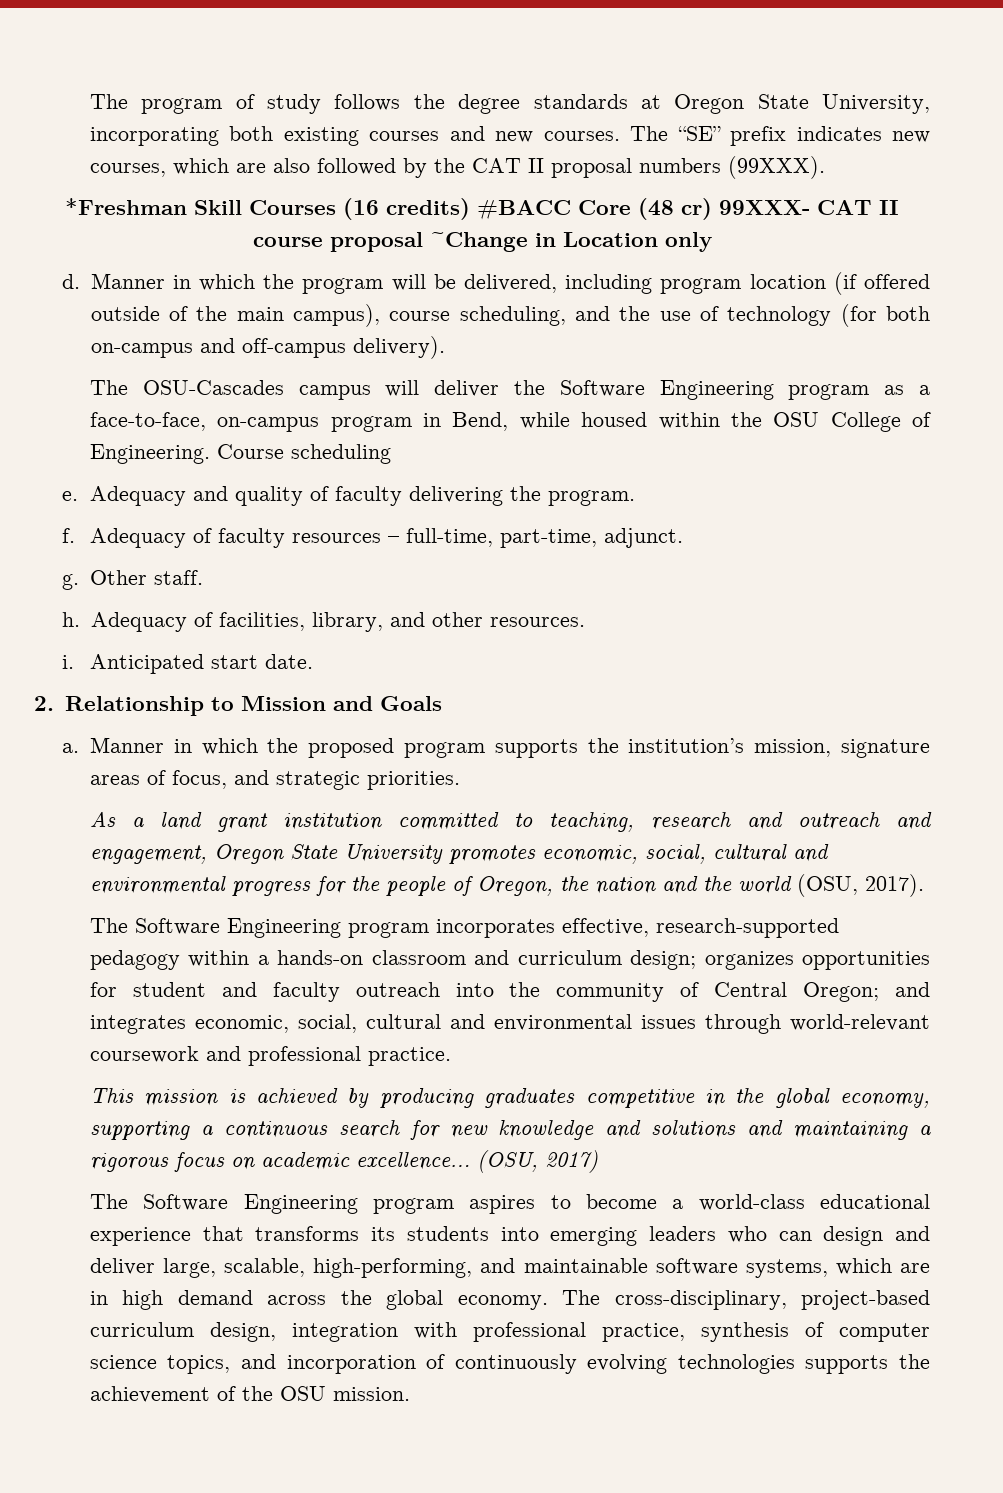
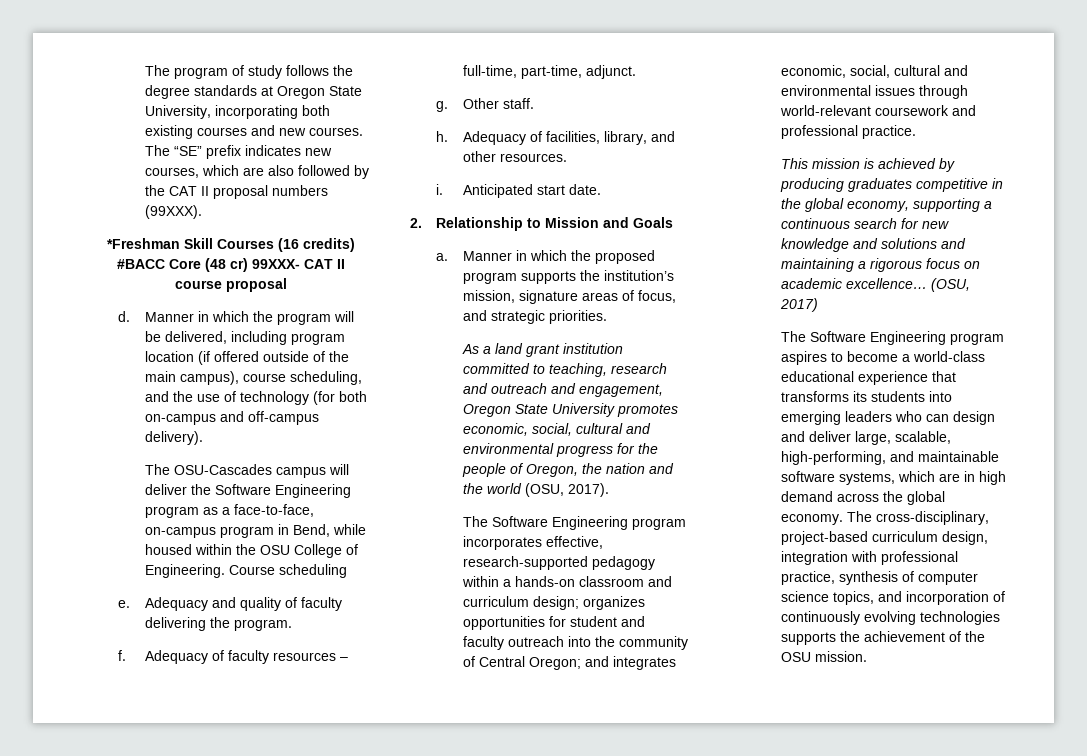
[429,232,712,252] ~Change in Location only -> (287, 285) none

